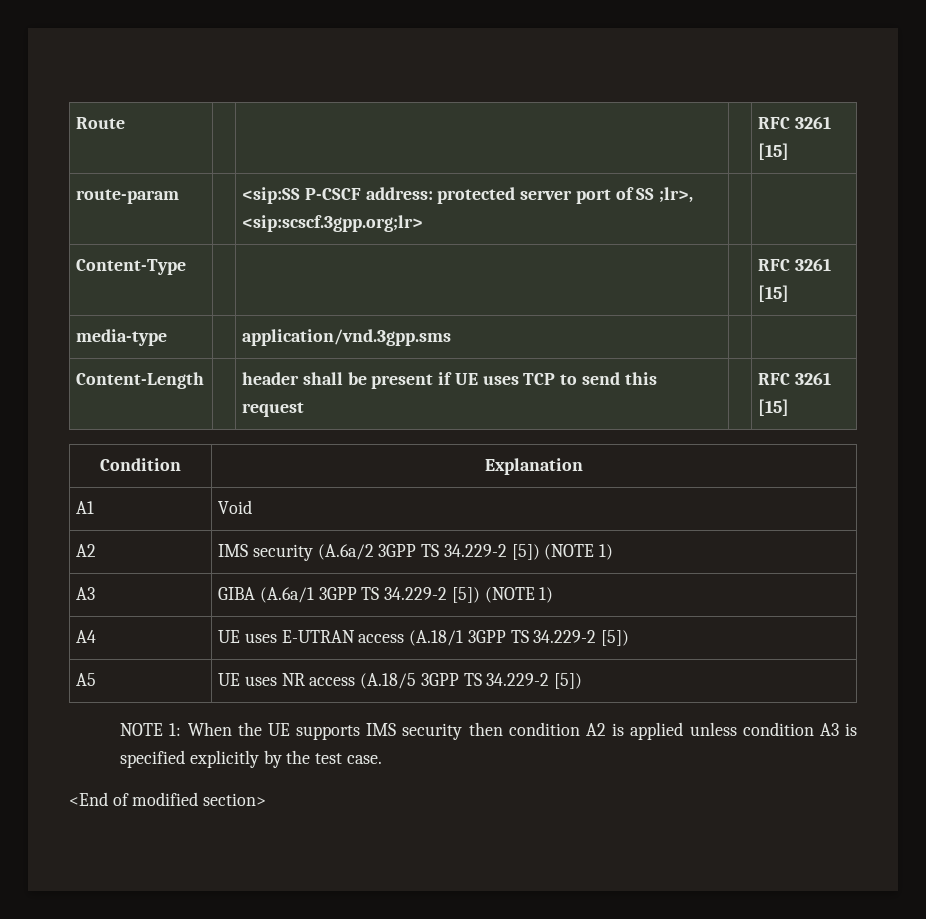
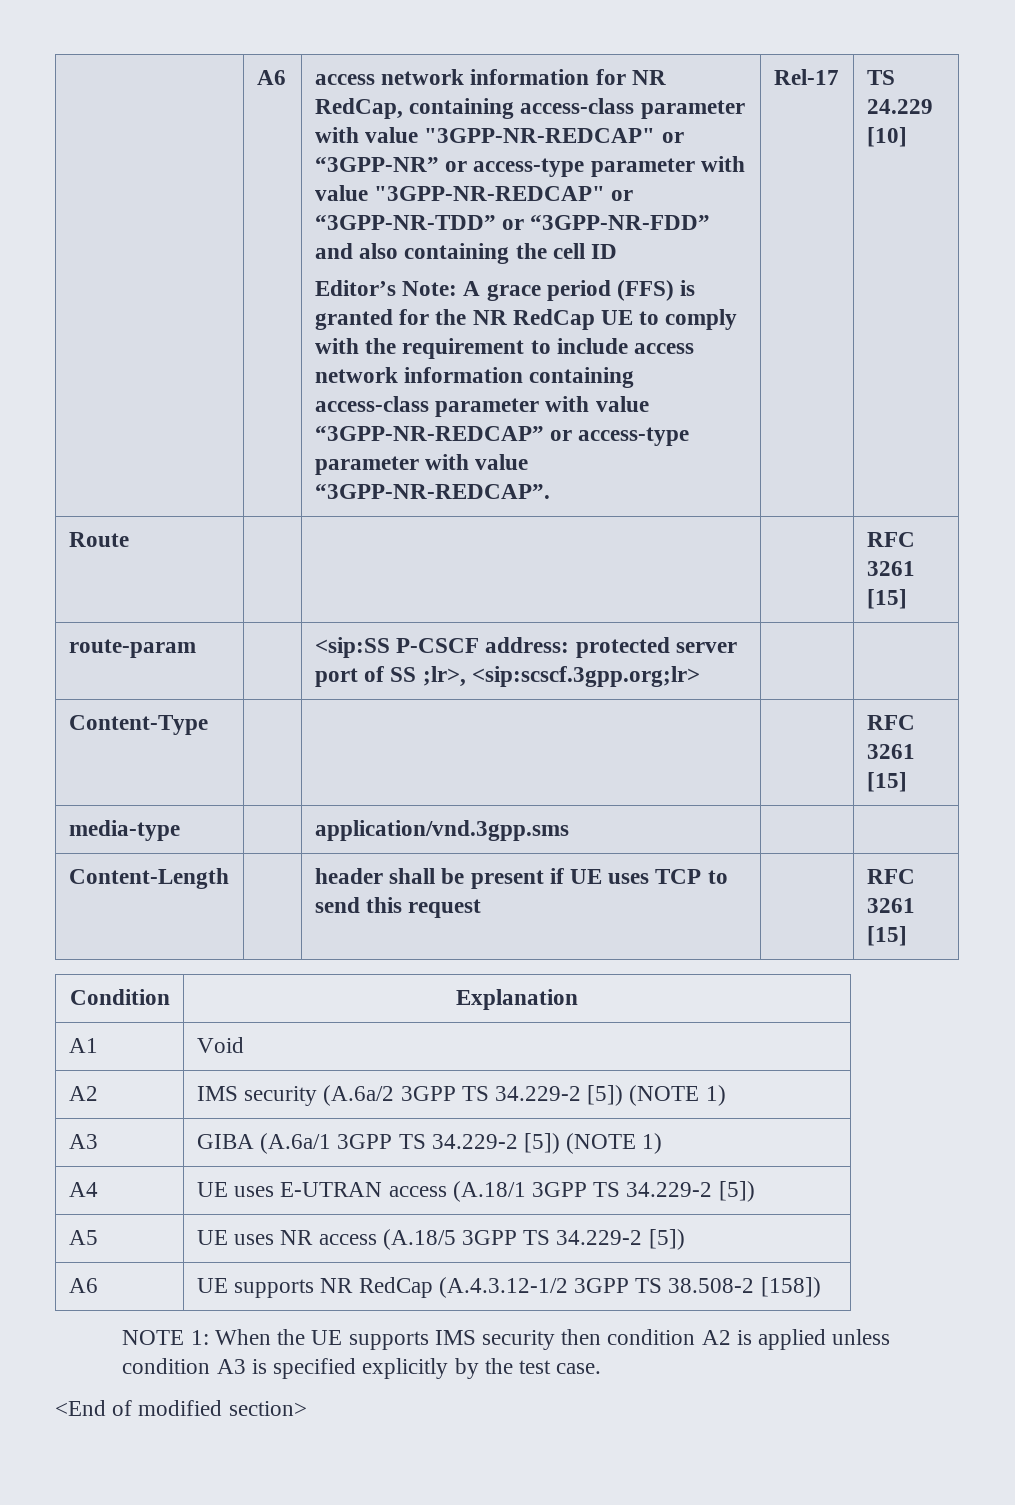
(76, 123) none -> [256,70,286,85] [314,69,666,85] [314,98,745,119] [314,127,684,143] [314,156,745,177] [314,185,634,201] [314,214,711,230] [314,243,617,264] [314,280,696,301] [314,309,738,330] [314,338,694,359] [314,367,635,388] [314,396,649,417] [314,425,690,446] [314,454,529,475] [314,483,550,499] [773,69,839,85] [866,70,895,85] [866,99,933,114] [866,127,907,147] | A6 | access network information for NR RedCap, containing access-class parameter with value "3GPP-NR-REDCAP" or “3GPP-NR” or access-type parameter with value "3GPP-NR-REDCAP" or “3GPP-NR-TDD” or “3GPP-NR-FDD” and also containing the cell ID // Editor’s Note: A grace period (FFS) is granted for the NR RedCap UE to comply with the requirement to include access network information containing access-class parameter with value “3GPP-NR-REDCAP” or access-type parameter with value “3GPP-NR-REDCAP”. | Rel-17 | TS 24.229 [10] //
(583, 681) none -> [68,1278,98,1293] [196,1277,821,1298] // A6 | UE supports NR RedCap (A.4.3.12-1/2 3GPP TS 38.508-2 [158])

